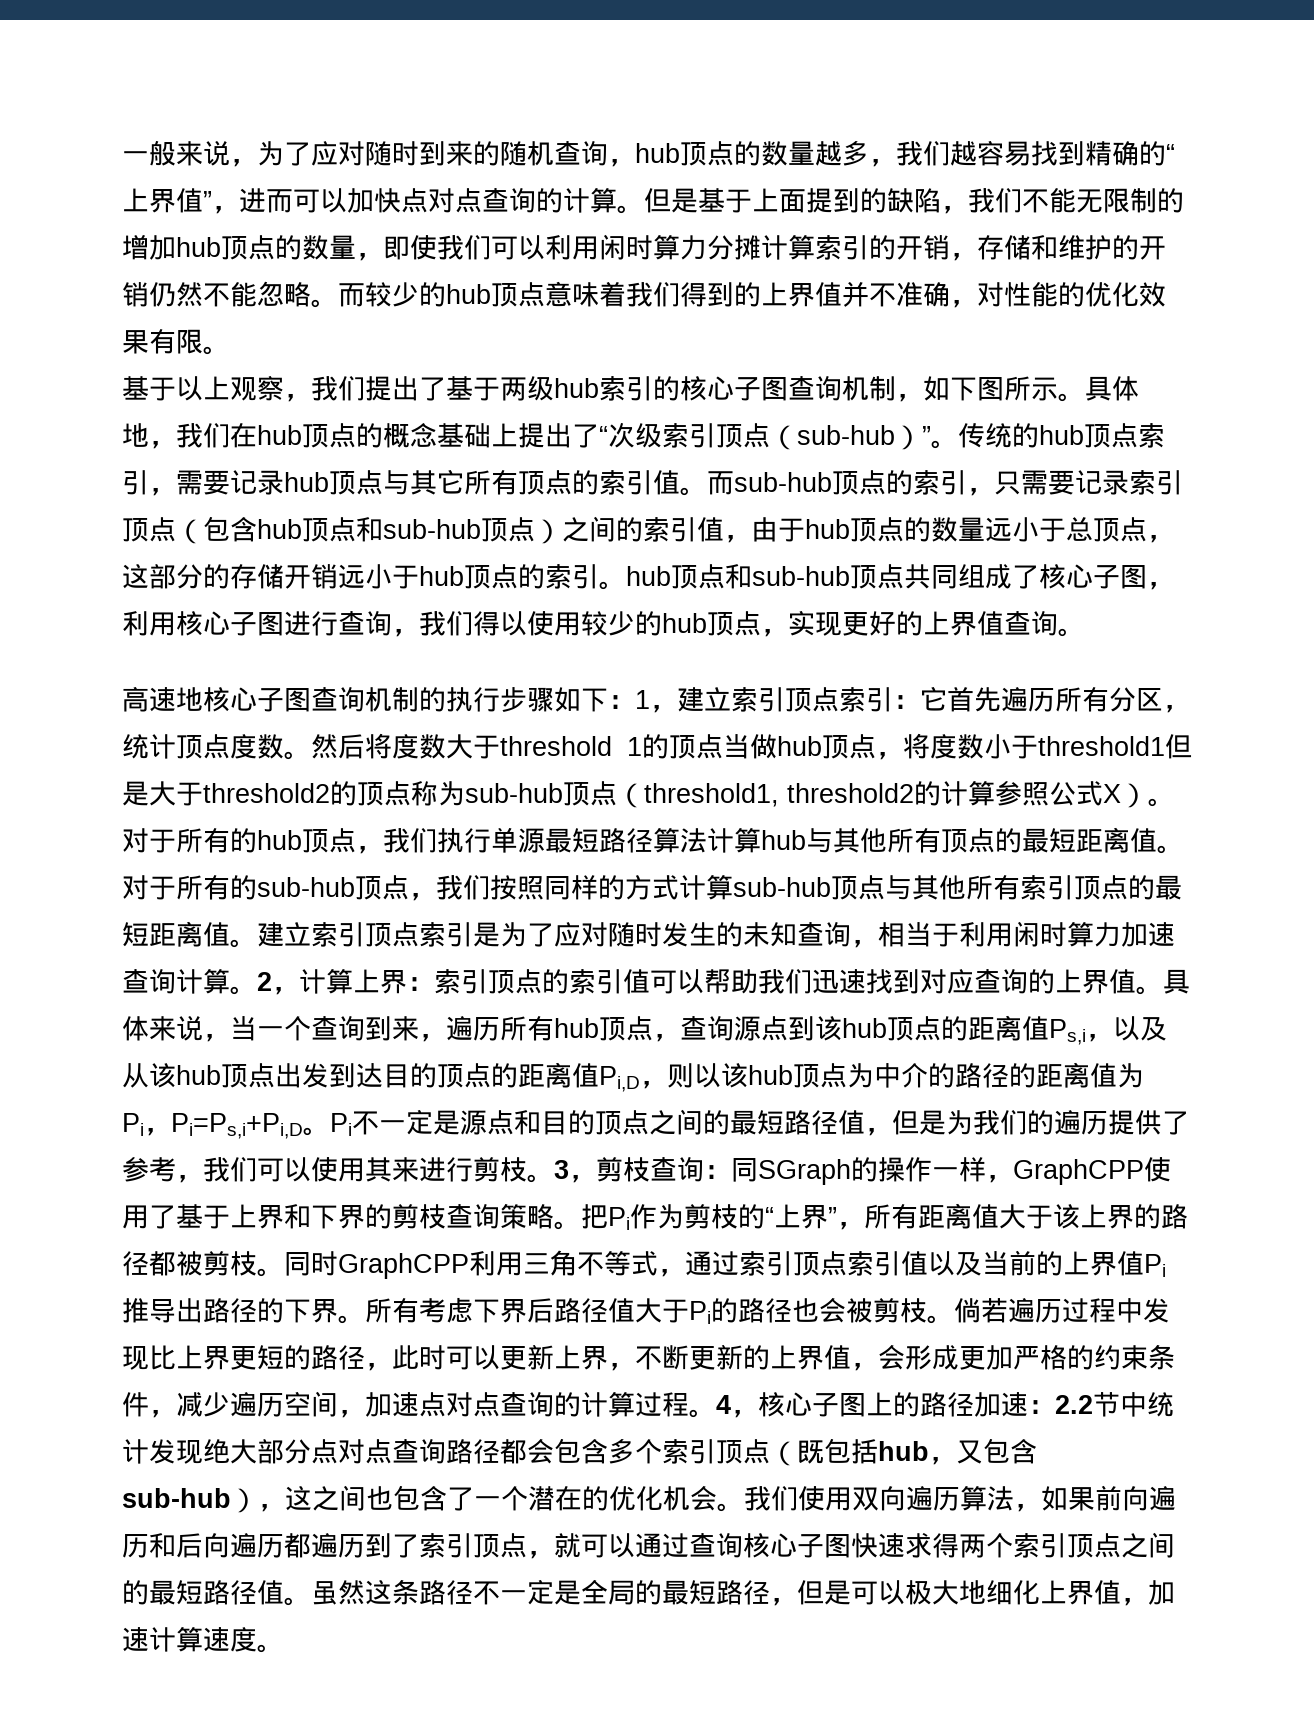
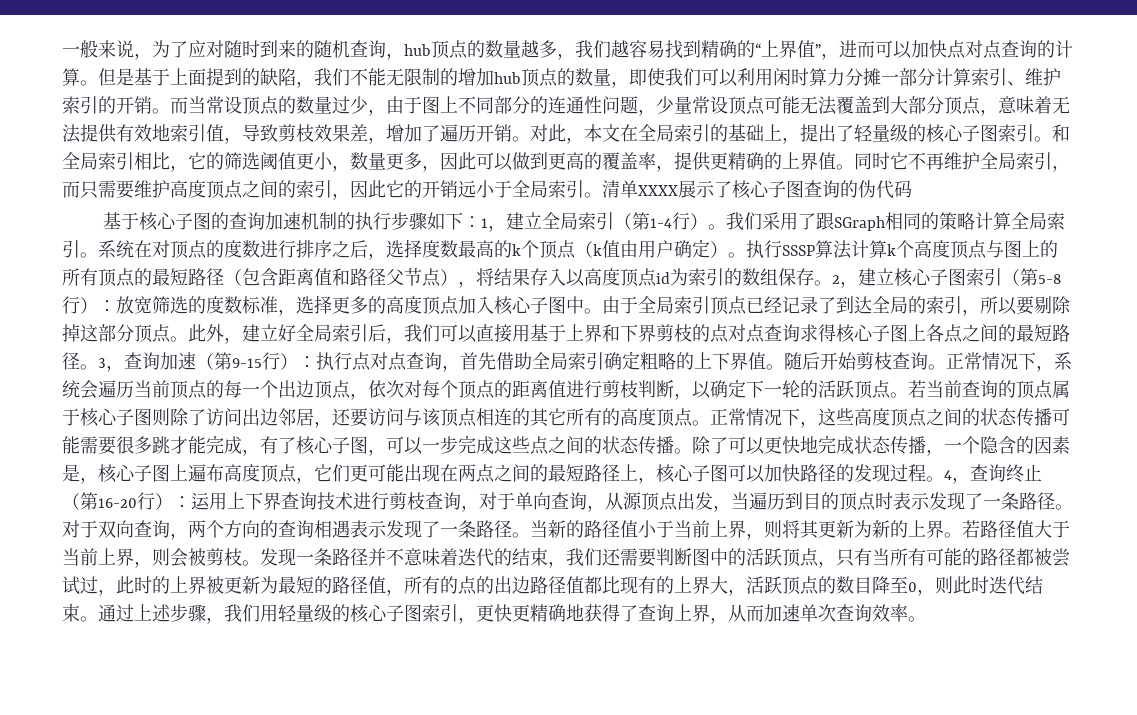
(761, 247) none -> [881,68,935,86] 一部分
[869,235,1166,261] [122,281,1166,308] [122,329,230,355] [122,375,1139,402] [122,422,1165,450] [122,469,1183,496] [122,516,1174,544] [122,564,1174,590] [122,610,1085,637] [122,686,365,712] 的开销，存储和维护的开销仍然不能忽略。而较少的hub顶点意味着我们得到的上界值并不准确，对性能的优化效果有限。 // 基于以上观察，我们提出了基于两级hub索引的核心子图查询机制，如下图所示。具体地，我们在hub顶点的概念基础上提出了“次级索引顶点（sub-hub）”。传统的hub顶点索引，需要记录hub顶点与其它所有顶点的索引值。而sub-hub顶点的索引，只需要记录索引顶点（包含hub顶点和sub-hub顶点）之间的索引值，由于hub顶点的数量远小于总顶点，这部分的存储开销远小于hub顶点的索引。hub顶点和sub-hub顶点共同组成了核心子图，利用核心子图进行查询，我们得以使用较少的hub顶点，实现更好的上界值查询。 // 高速地核心子图查询 -> [1007,68,1061,86] [62,96,1070,116] [62,124,1070,144] [62,152,1070,172] [62,180,912,200] [102,212,301,231] 、维护索引的开销。而当常设顶点的数量过少，由于图上不同部分的连通性问题，少量常设顶点可能无法覆盖到大部分顶点，意味着无法提供有效地索引值，导致剪枝效果差，增加了遍历开销。对此，本文在全局索引的基础上，提出了轻量级的核心子图索引。和全局索引相比，它的筛选阈值更小，数量更多，因此可以做到更高的覆盖率，提供更精确的上界值。同时它不再维护全局索引，而只需要维护高度顶点之间的索引，因此它的开销远小于全局索引。清单XXXX展示了核心子图查询的伪代码 // 基于核心子图的查询加速
[731,686,1190,713] [122,733,1192,760] [122,780,1175,808] [122,827,1184,854] [122,874,1182,901] [122,921,1175,948] [122,968,1190,995] [122,1015,1167,1045] [122,1062,1144,1092] [122,1109,1189,1139] [122,1156,1171,1185] [122,1203,1188,1230] [122,1250,1166,1279] [122,1297,1170,1324] [122,1344,1175,1371] [122,1391,1174,1418] [122,1438,1037,1466] [122,1485,1176,1513] [122,1532,1175,1559] [122,1579,1175,1606] [122,1626,257,1652] 索引顶点索引：它首先遍历所有分区，统计顶点度数。然后将度数大于threshold 1的顶点当做hub顶点，将度数小于threshold1但是大于threshold2的顶点称为sub-hub顶点（threshold1, threshold2的计算参照公式X）。对于所有的hub顶点，我们执行单源最短路径算法计算hub与其他所有顶点的最短距离值。对于所有的sub-hub顶点，我们按照同样的方式计算sub-hub顶点与其他所有索引顶点的最短距离值。建立索引顶点索引是为了应对随时发生的未知查询，相当于利用闲时算力加速查询计算。2，计算上界：索引顶点的索引值可以帮助我们迅速找到对应查询的上界值。具体来说，当一个查询到来，遍历所有hub顶点，查询源点到该hub顶点的距离值Ps,i，以及从该hub顶点出发到达目的顶点的距离值Pi,D，则以该hub顶点为中介的路径的距离值为Pi，Pi=Ps,i+Pi,D。Pi不一定是源点和目的顶点之间的最短路径值，但是为我们的遍历提供了参考，我们可以使用其来进行剪枝。3，剪枝查询：同SGraph的操作一样，GraphCPP使用了基于上界和下界的剪枝查询策略。把Pi作为剪枝的“上界”，所有距离值大于该上界的路径都被剪枝。同时GraphCPP利用三角不等式，通过索引顶点索引值以及当前的上界值Pi推导出路径的下界。所有考虑下界后路径值大于Pi的路径也会被剪枝。倘若遍历过程中发现比上界更短的路径，此时可以更新上界，不断更新的上界值，会形成更加严格的约束条件，减少遍历空间，加速点对点查询的计算过程。4，核心子图上的路径加速：2.2节中统计发现绝大部分点对点查询路径都会包含多个索引顶点（既包括hub，又包含sub-hub），这之间也包含了一个潜在的优化机会。我们使用双向遍历算法，如果前向遍历和后向遍历都遍历到了索引顶点，就可以通过查询核心子图快速求得两个索引顶点之间的最短路径值。虽然这条路径不一定是全局的最短路径，但是可以极大地细化上界值，加速计算速度 -> [541,212,1065,231] [62,239,1058,260] [62,268,1061,288] [62,295,1071,316] [62,324,1070,344] [62,351,1072,372] [62,379,1070,400] [62,408,1070,428] [62,435,1070,456] [62,464,1042,484] [62,492,1073,512] [62,520,1070,540] [62,548,1070,568] [62,576,1043,596] [62,604,908,624] 全局索引（第1-4行）。我们采用了跟SGraph相同的策略计算全局索引。系统在对顶点的度数进行排序之后，选择度数最高的k个顶点（k值由用户确定）。执行SSSP算法计算k个高度顶点与图上的所有顶点的最短路径（包含距离值和路径父节点），将结果存入以高度顶点id为索引的数组保存。2，建立核心子图索引（第5-8行）：放宽筛选的度数标准，选择更多的高度顶点加入核心子图中。由于全局索引顶点已经记录了到达全局的索引，所以要剔除掉这部分顶点。此外，建立好全局索引后，我们可以直接用基于上界和下界剪枝的点对点查询求得核心子图上各点之间的最短路径。3，查询加速（第9-15行）：执行点对点查询，首先借助全局索引确定粗略的上下界值。随后开始剪枝查询。正常情况下，系统会遍历当前顶点的每一个出边顶点，依次对每个顶点的距离值进行剪枝判断，以确定下一轮的活跃顶点。若当前查询的顶点属于核心子图则除了访问出边邻居，还要访问与该顶点相连的其它所有的高度顶点。正常情况下，这些高度顶点之间的状态传播可能需要很多跳才能完成，有了核心子图，可以一步完成这些点之间的状态传播。除了可以更快地完成状态传播，一个隐含的因素是，核心子图上遍布高度顶点，它们更可能出现在两点之间的最短路径上，核心子图可以加快路径的发现过程。4，查询终止（第16-20行）：运用上下界查询技术进行剪枝查询，对于单向查询，从源顶点出发，当遍历到目的顶点时表示发现了一条路径。对于双向查询，两个方向的查询相遇表示发现了一条路径。当新的路径值小于当前上界，则将其更新为新的上界。若路径值大于当前上界，则会被剪枝。发现一条路径并不意味着迭代的结束，我们还需要判断图中的活跃顶点，只有当所有可能的路径都被尝试过，此时的上界被更新为最短的路径值，所有的点的出边路径值都比现有的上界大，活跃顶点的数目降至0，则此时迭代结束。通过上述步骤，我们用轻量级的核心子图索引，更快更精确地获得了查询上界，从而加速单次查询效率

